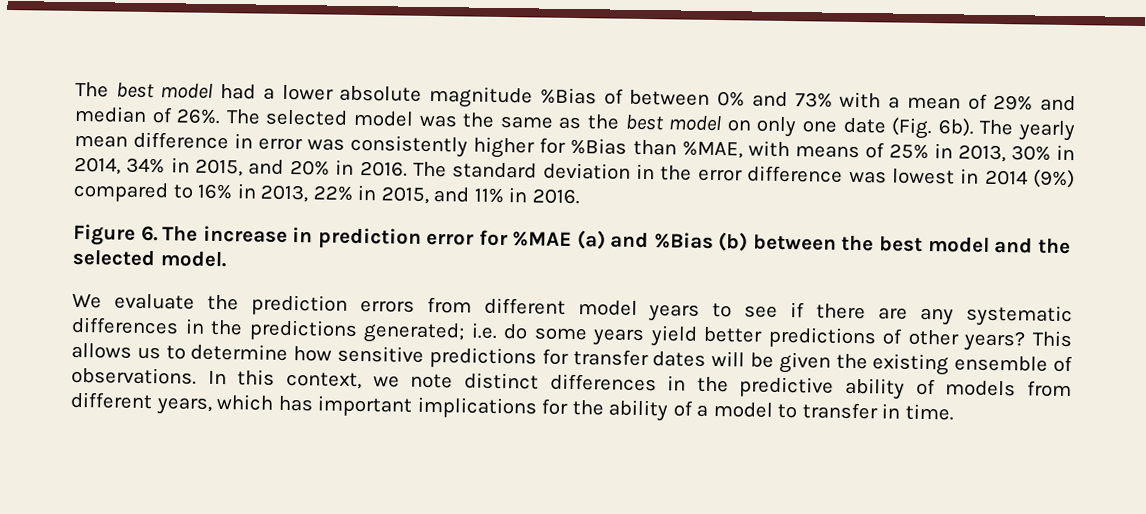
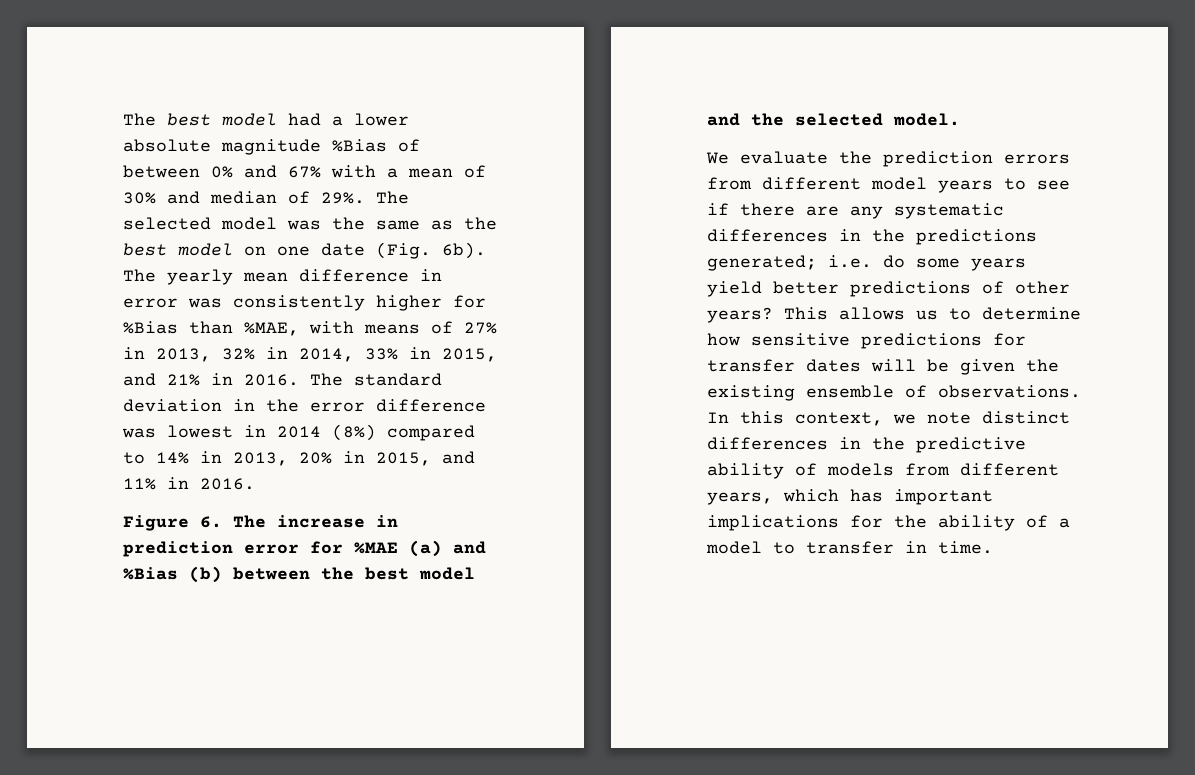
[794,92,833,108] 73% -> [288,166,321,178] 67%
[993,94,1034,111] 29% -> [123,192,156,204] 30%
[176,108,222,125] 26%. -> [321,192,365,204] 29%.
[756,116,797,138] only -> (266, 251) none
[888,143,1051,163] 25% in 2013, 30% -> [464,322,497,334] [123,347,255,362] 27% in 2013, 32%
[126,157,330,177] 34% in 2015, and 20% -> [365,347,497,362] [123,373,200,386] 33% in 2015, and 21%
[1032,169,1075,189] (9%) -> [332,424,376,441] (8%)
[197,183,353,203] 16% in 2013, 22% -> [156,451,332,466] 14% in 2013, 20%

